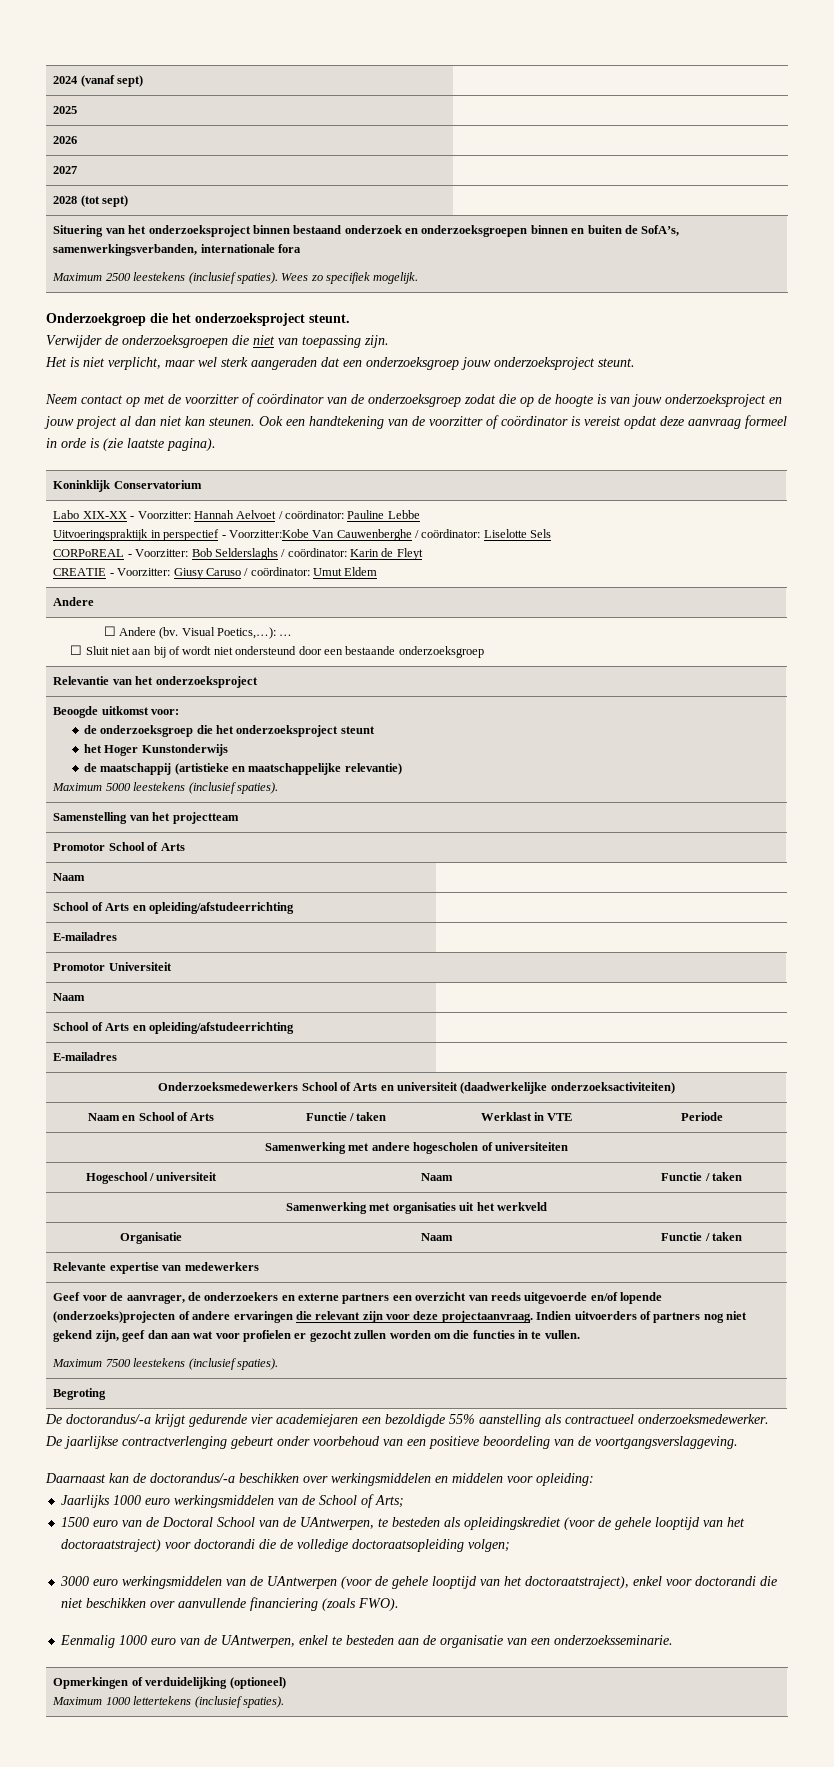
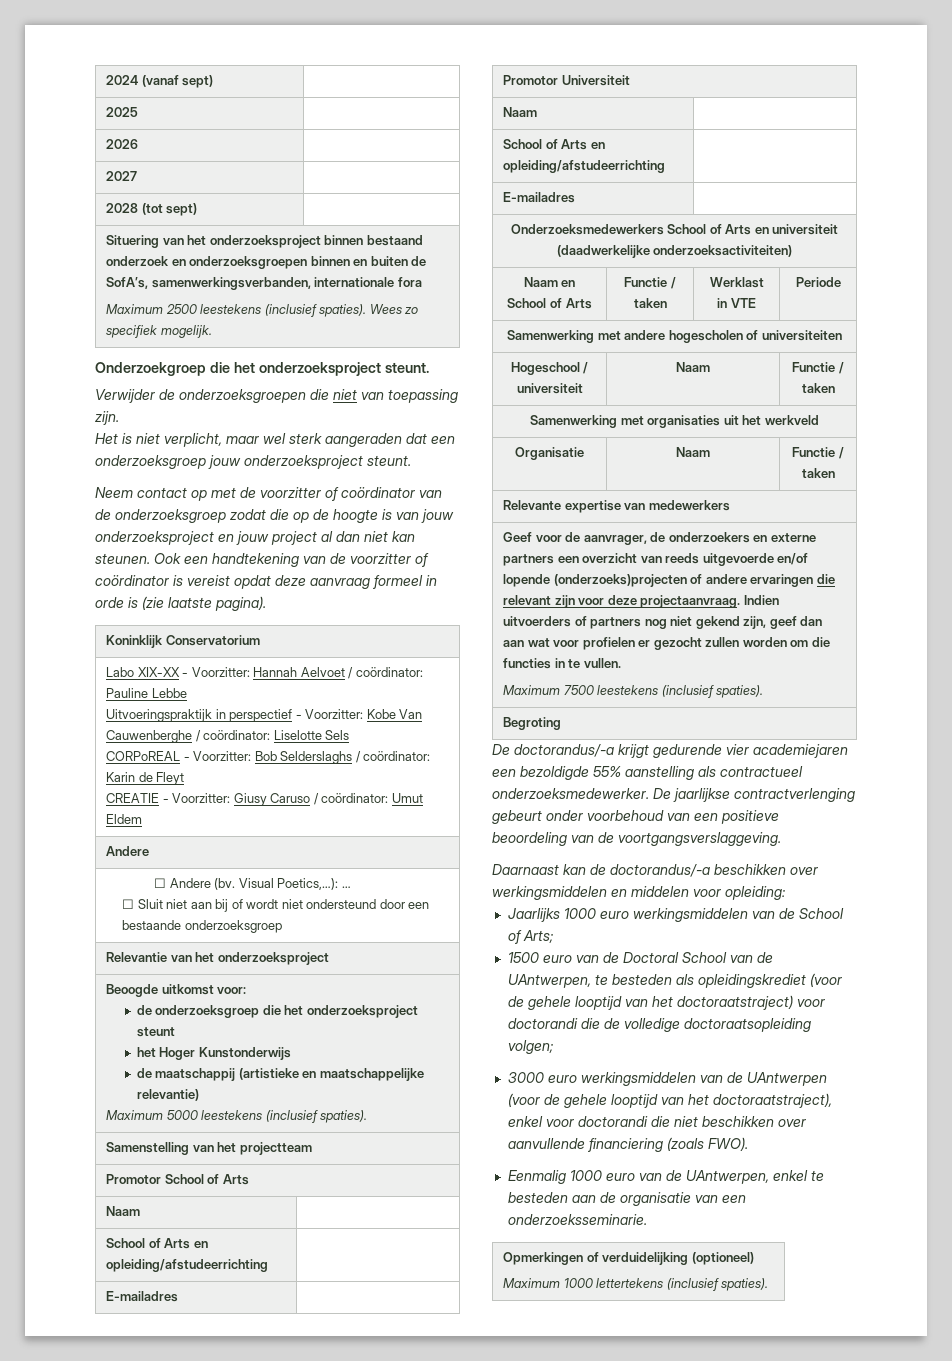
[228,529,309,538] Voorzitter:Kobe -> [305,709,396,719] Voorzitter: Kobe

